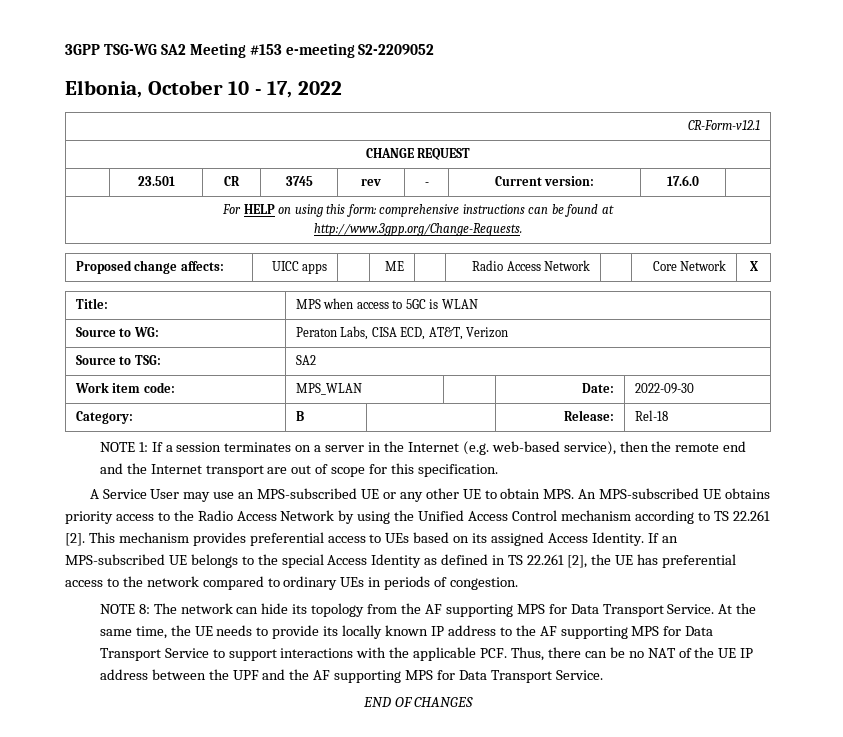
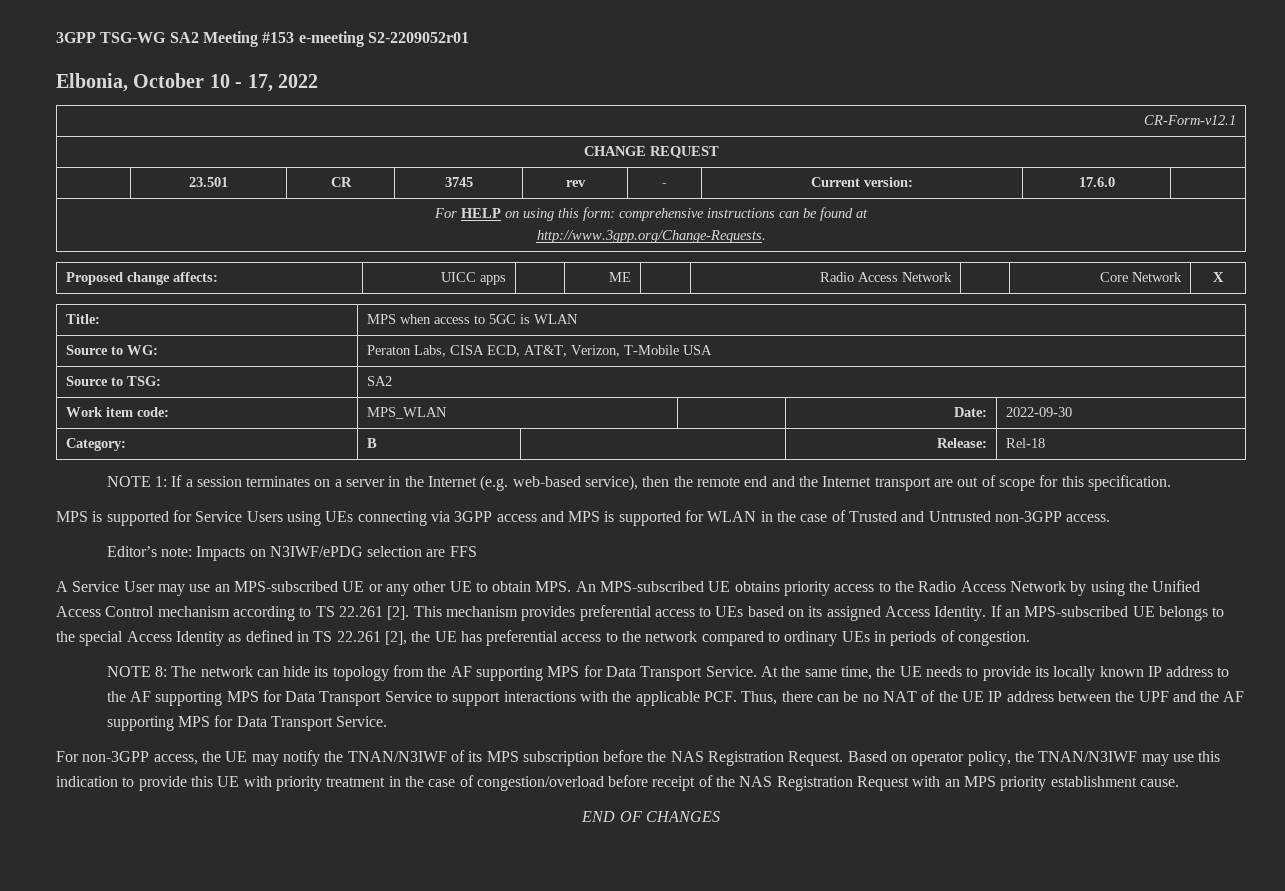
[358,44,435,55] S2-2209052 -> [367,32,469,43] S2-2209052r01
[466,327,509,338] Verizon -> [571,345,713,357] Verizon, T-Mobile USA
(498, 470) none -> [56,510,1111,526] [106,546,477,561] // MPS is supported for Service Users using UEs connecting via 3GPP access and MPS is supported for WLAN in the case of Trusted and Untrusted non-3GPP access. // Editor’s note: Impacts on N3IWF/ePDG selection are FFS
(603, 675) none -> [56,750,1221,766] [56,775,1180,791] // For non-3GPP access, the UE may notify the TNAN/N3IWF of its MPS subscription before the NAS Registration Request. Based on operator policy, the TNAN/N3IWF may use this indication to provide this UE with priority treatment in the case of congestion/overload before receipt of the NAS Registration Request with an MPS priority establishment cause.

